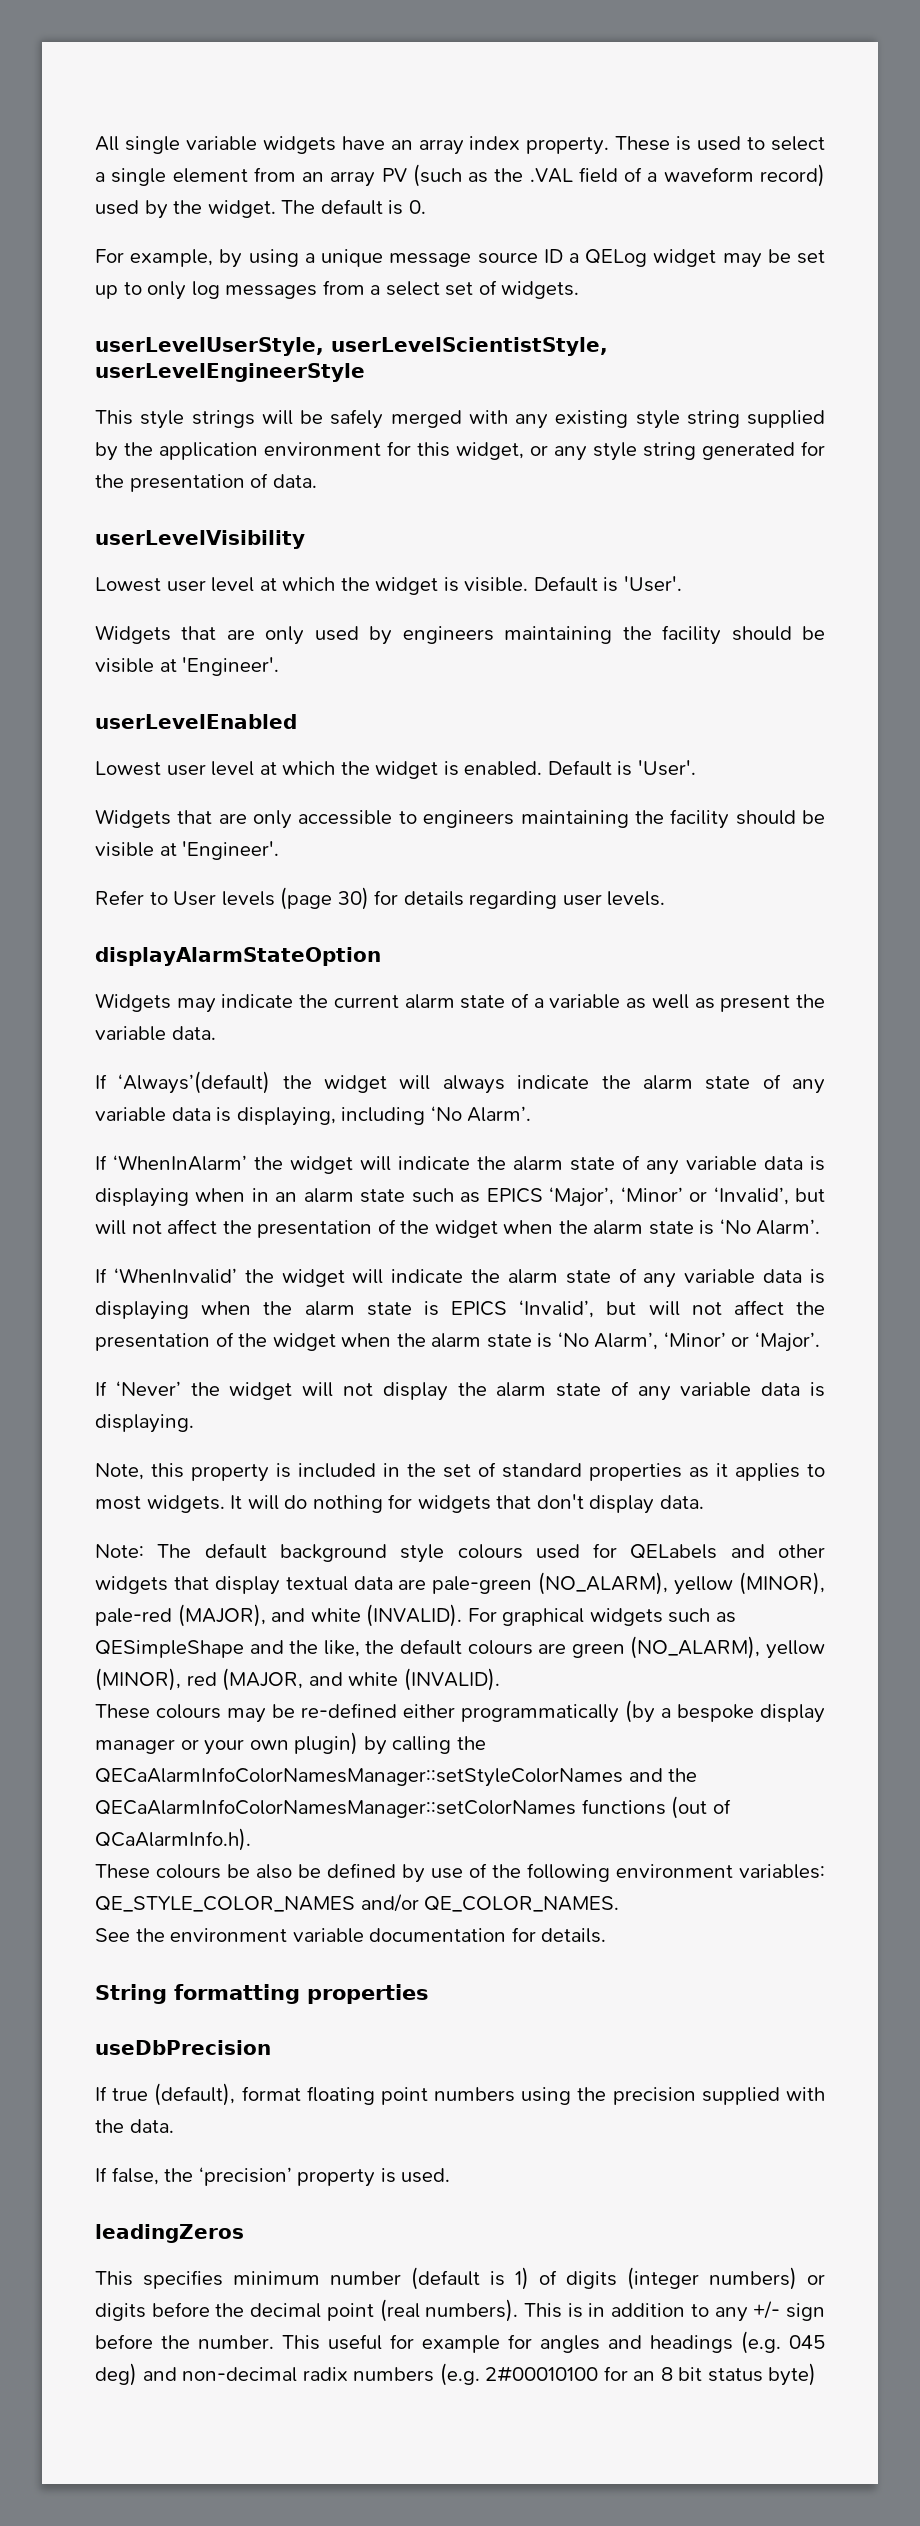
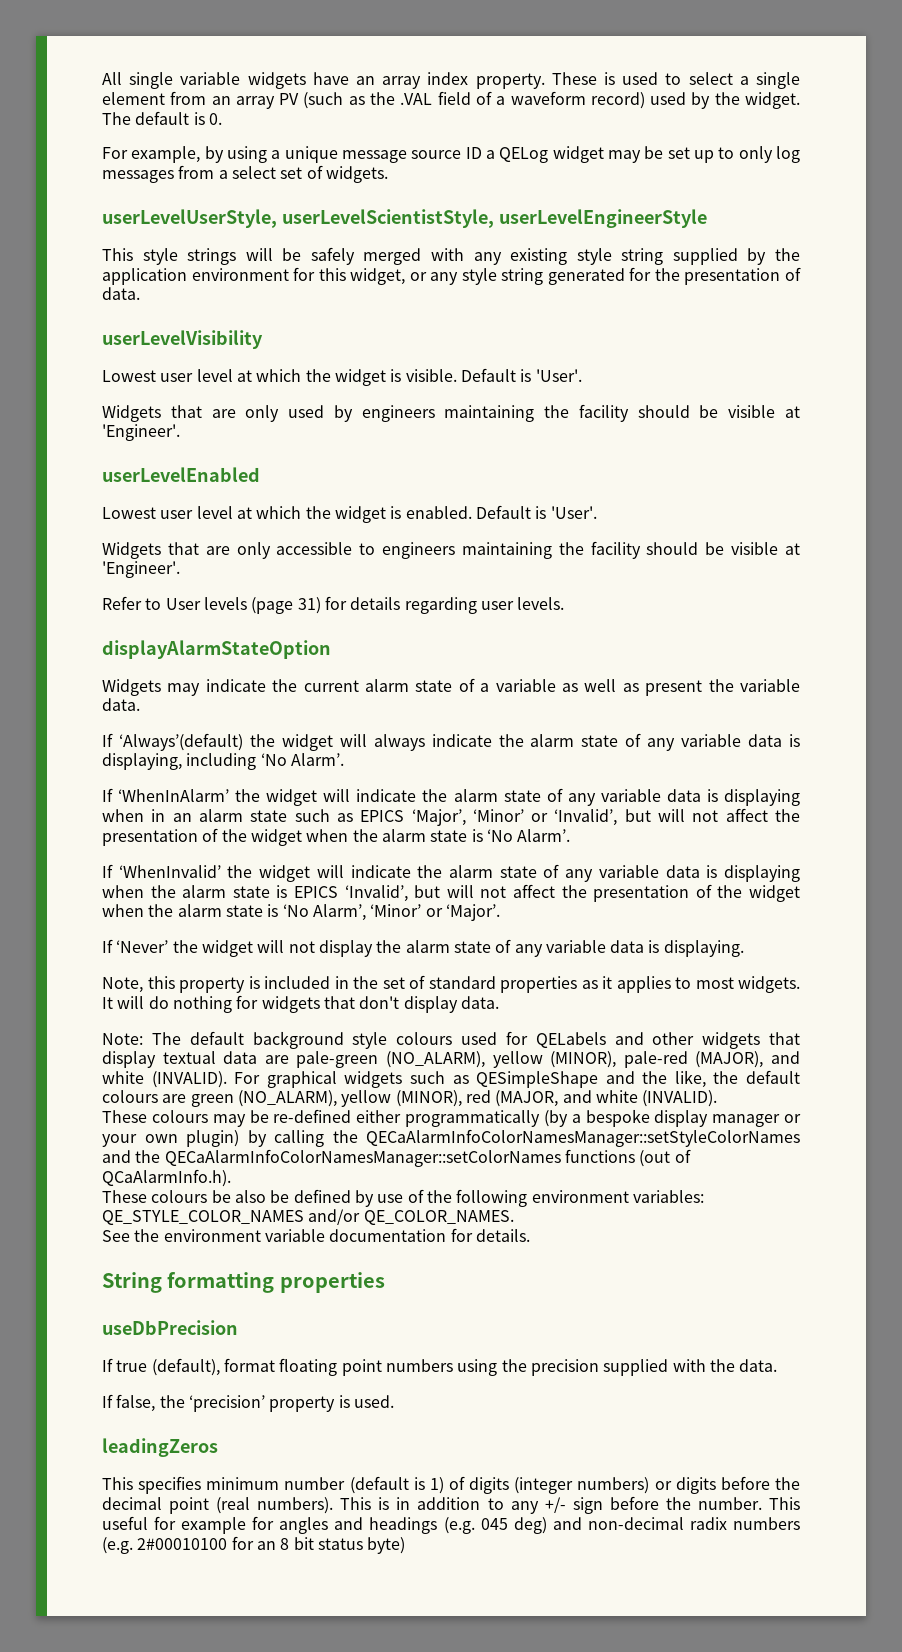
[337,887,369,910] 30) -> [297,597,321,614] 31)

